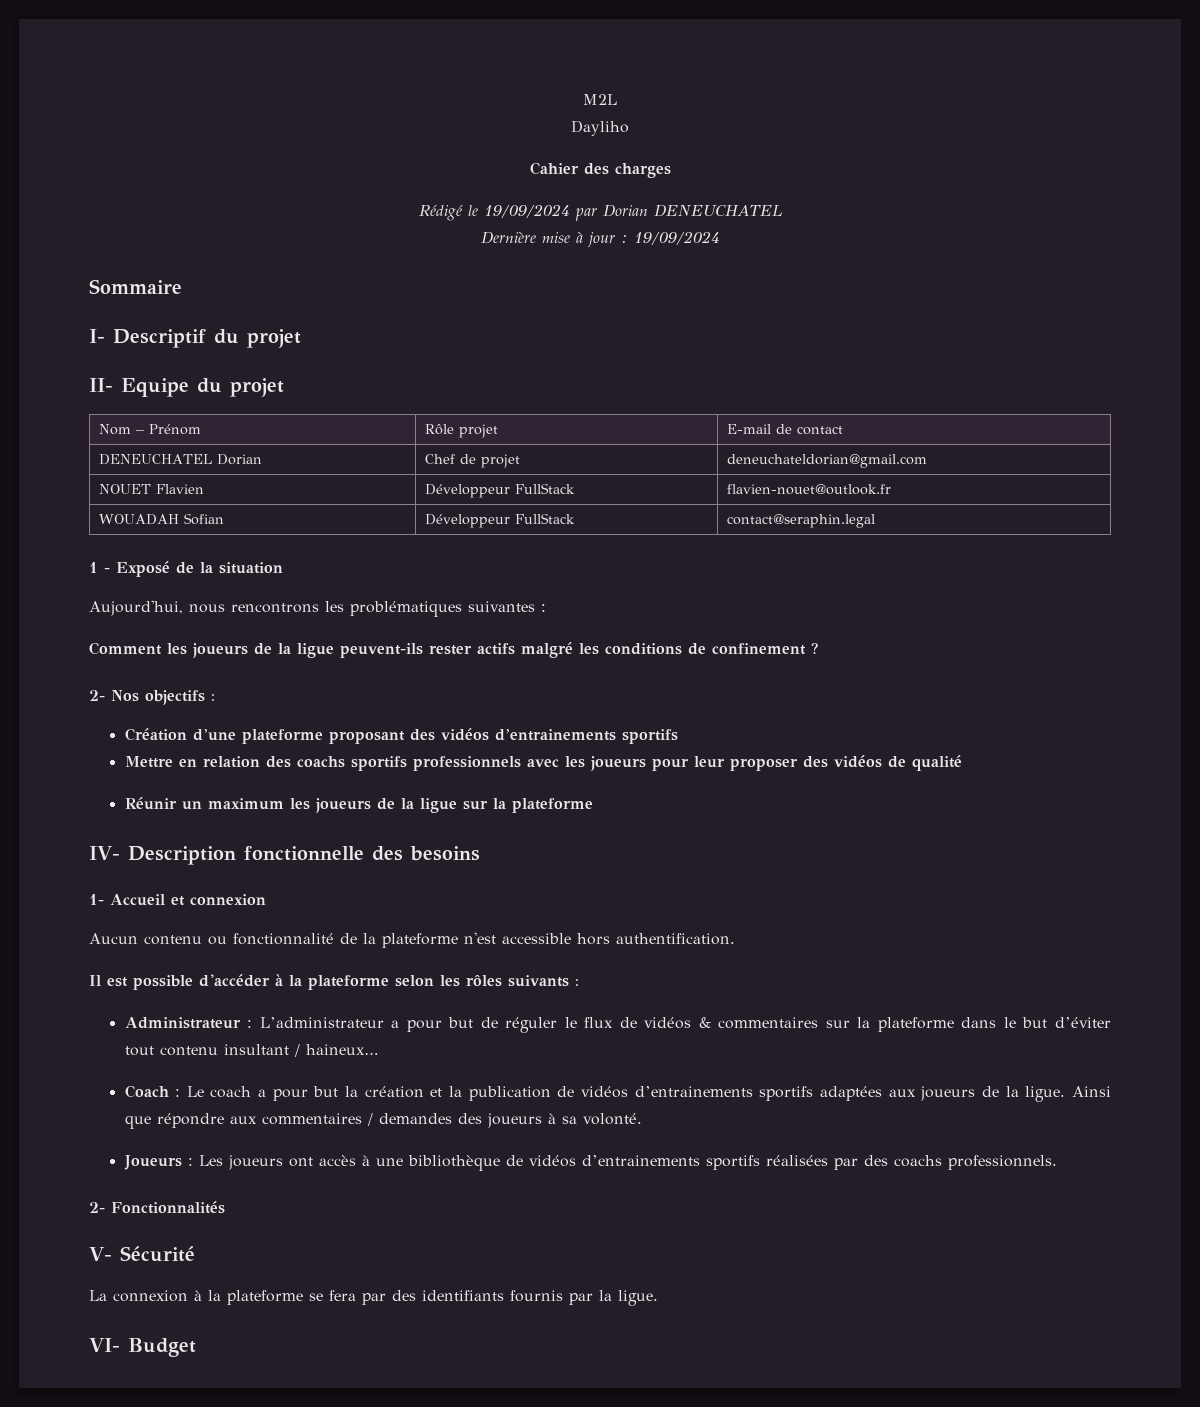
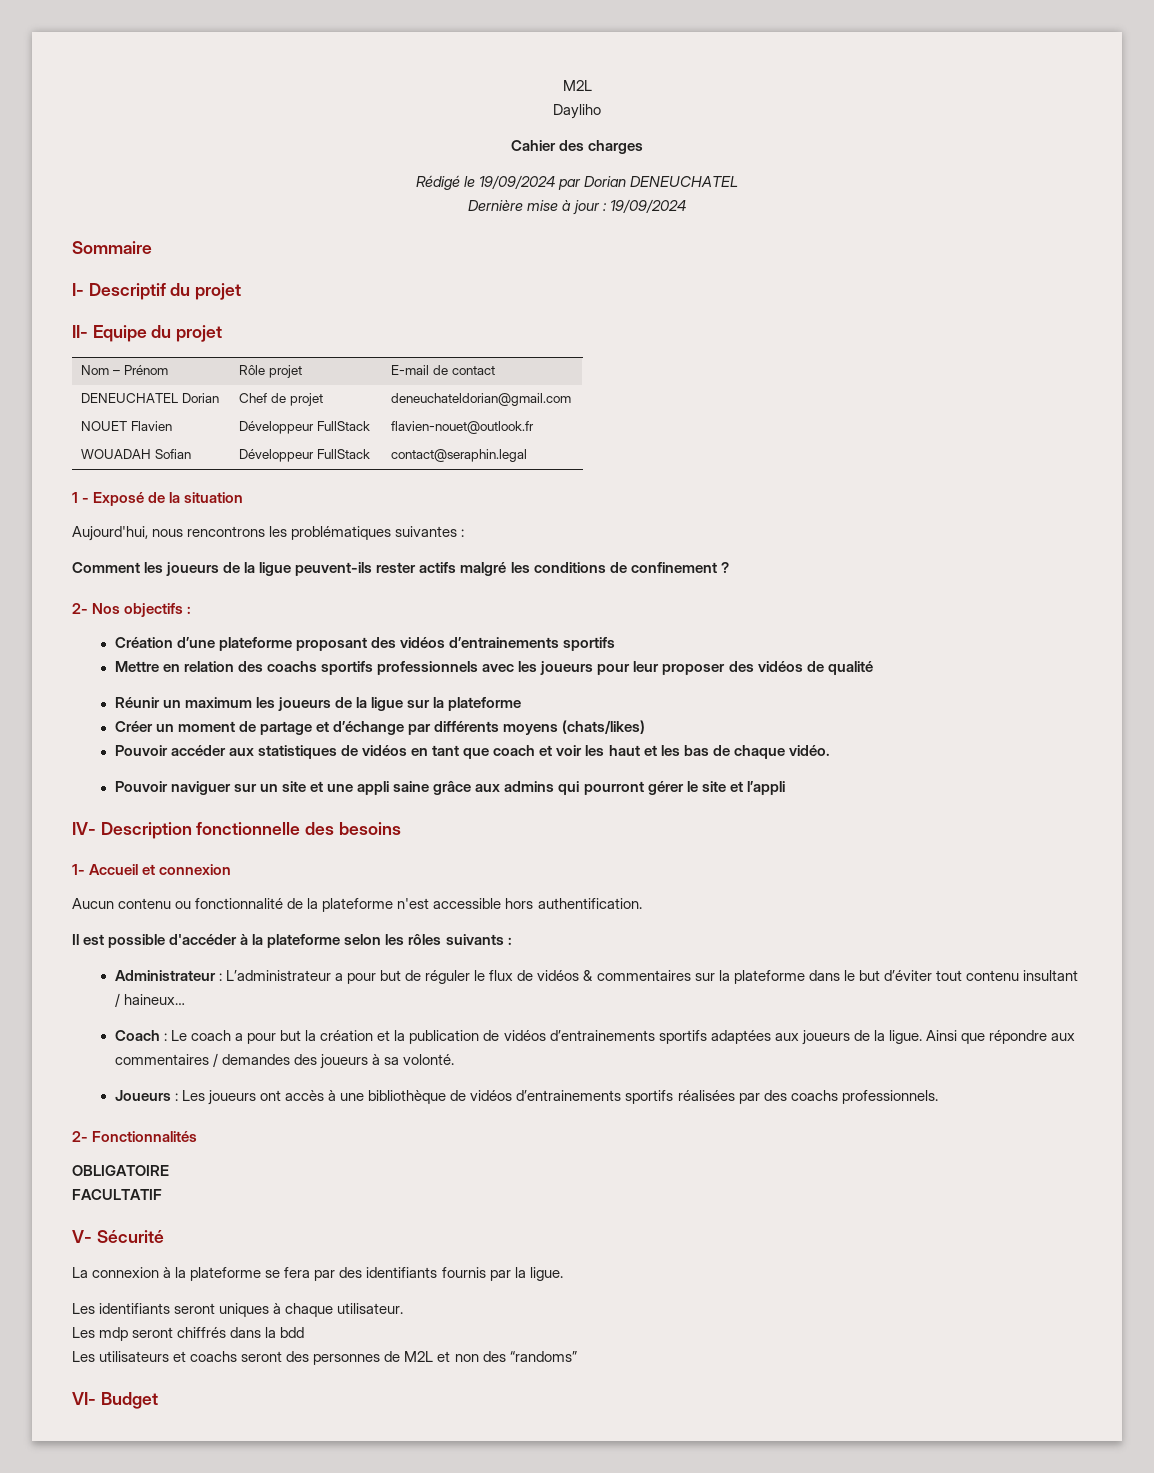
(593, 805) none -> [114,720,646,735] [114,745,830,759] [114,781,785,795] // Créer un moment de partage et d’échange par différents moyens (chats/likes) // Pouvoir accéder aux statistiques de vidéos en tant que coach et voir les haut et les bas de chaque vidéo. // Pouvoir naviguer sur un site et une appli saine grâce aux admins qui pourront gérer le site et l’appli
(225, 1207) none -> [72,1165,169,1176] [72,1189,162,1200] // OBLIGATOIRE // FACULTATIF
(658, 1298) none -> [72,1303,404,1317] [72,1327,305,1341] [72,1351,577,1365] // Les identifiants seront uniques à chaque utilisateur. // Les mdp seront chiffrés dans la bdd // Les utilisateurs et coachs seront des personnes de M2L et non des “randoms”

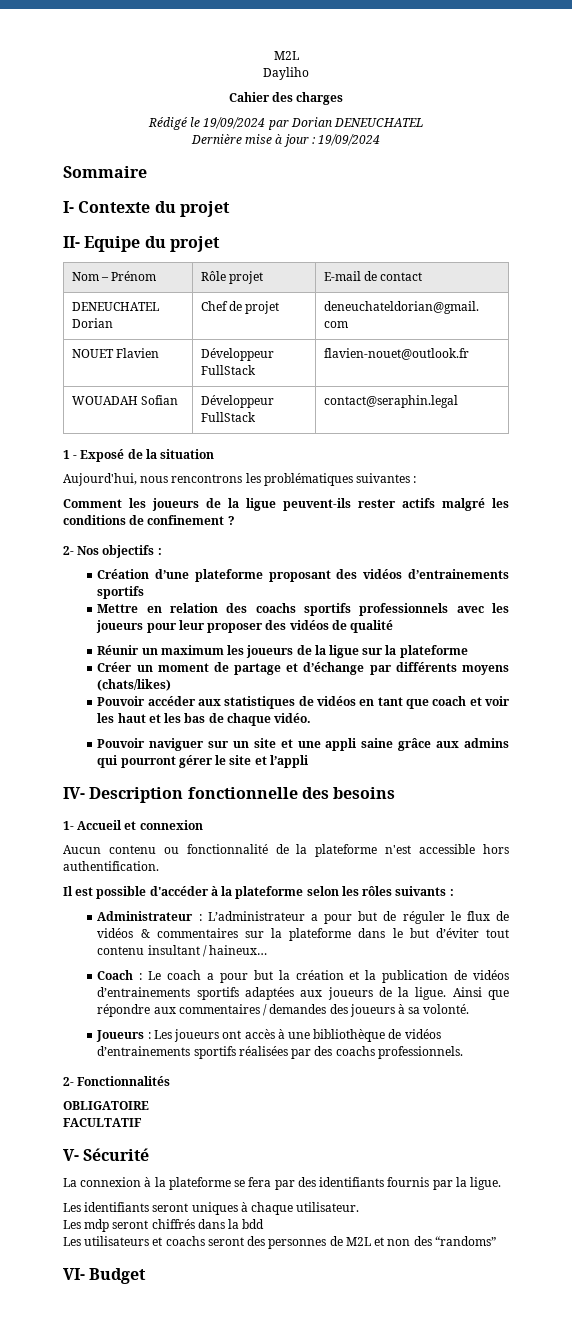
[88,283,166,300] Descriptif -> [78,201,151,213] Contexte

